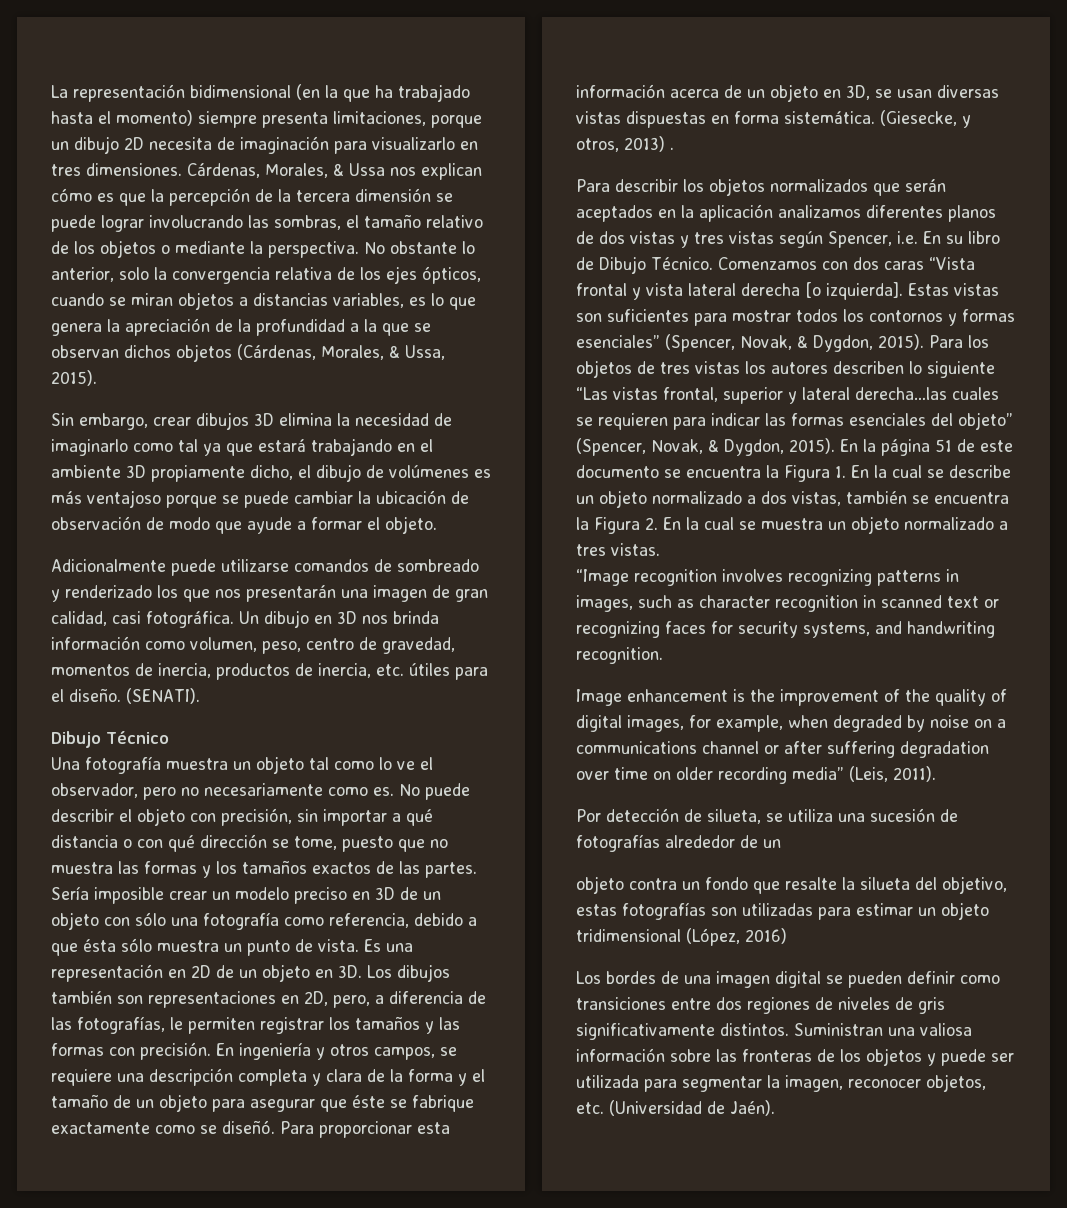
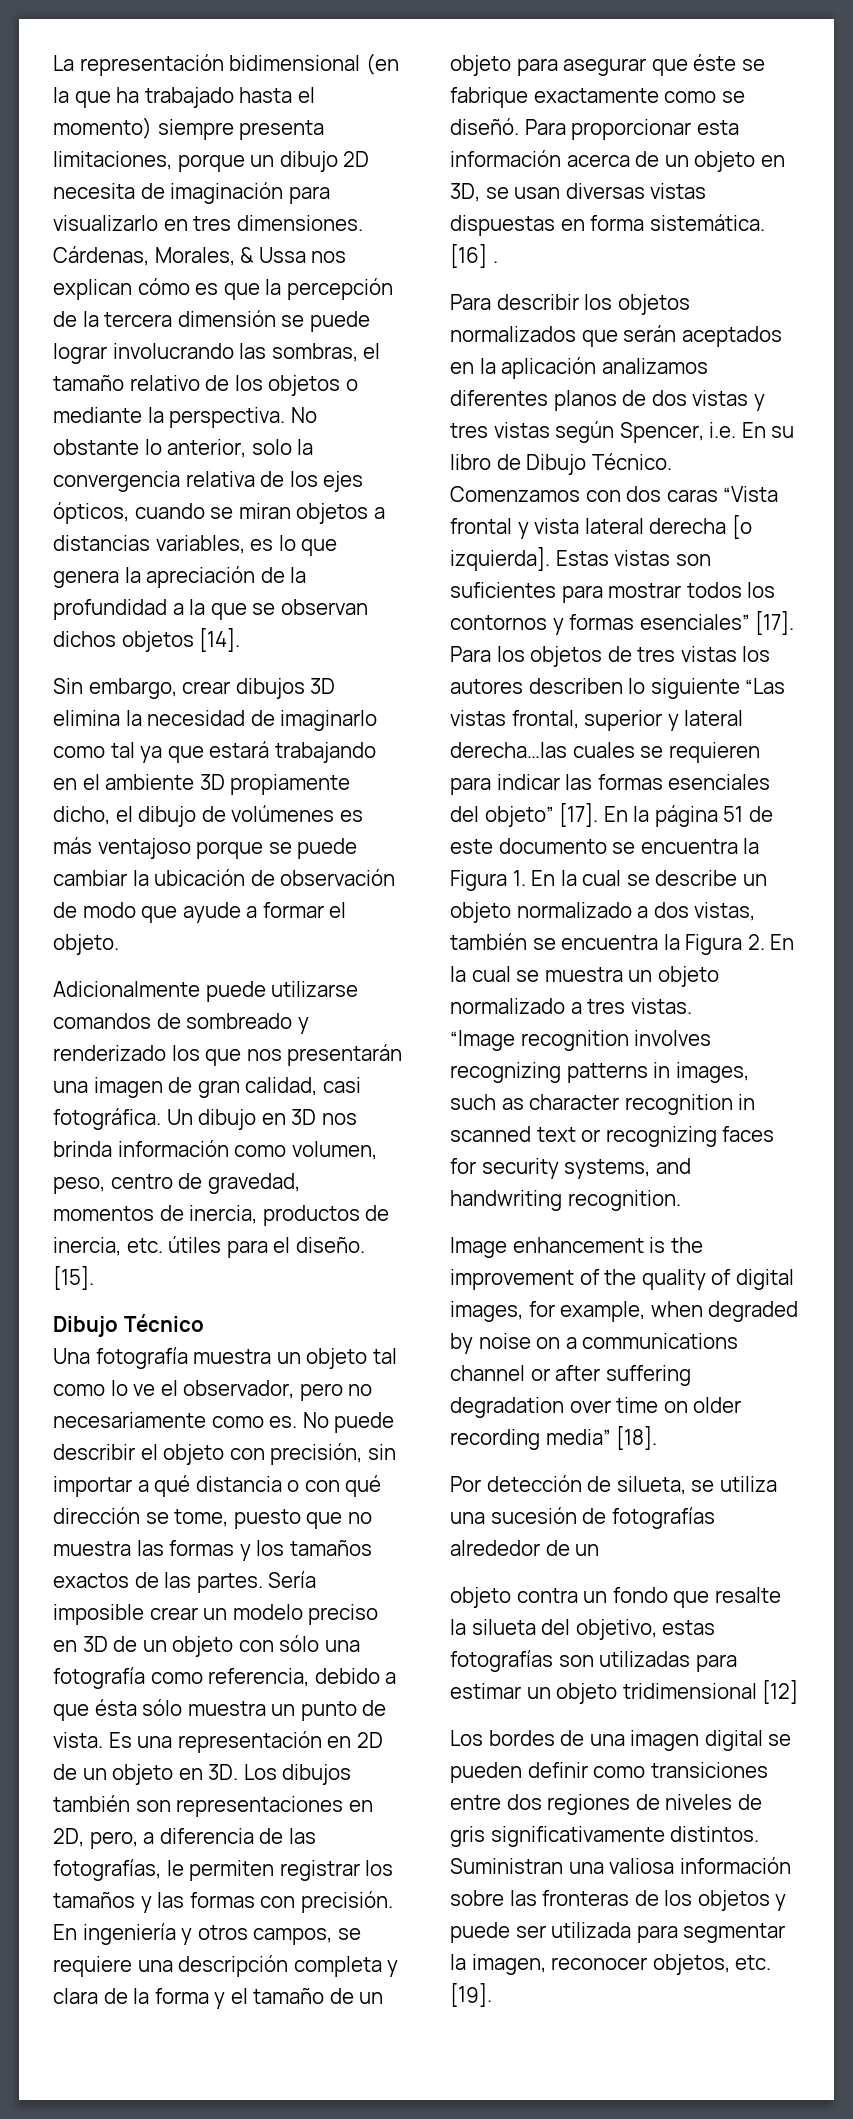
[237,344,445,360] [51,370,97,386] (Cárdenas, Morales, & Ussa, 2015). -> [199,628,241,652] [14].
[126,688,200,704] (SENATI). -> [53,1266,94,1290] [15].
[880,110,971,128] [576,136,665,152] (Giesecke, y otros, 2013) -> [450,244,487,268] [16]
[665,334,924,352] (Spencer, Novak, & Dygdon, 2015). -> [755,611,795,635] [17].
[576,438,835,456] (Spencer, Novak, & Dygdon, 2015). -> [559,803,599,827] [17].
[849,766,936,782] (Leis, 2011). -> [616,1426,658,1450] [18].
[686,928,787,946] (López, 2016) -> [762,1680,799,1704] [12]
[609,1100,775,1116] (Universidad de Jaén). -> [450,1983,492,2007] [19].

